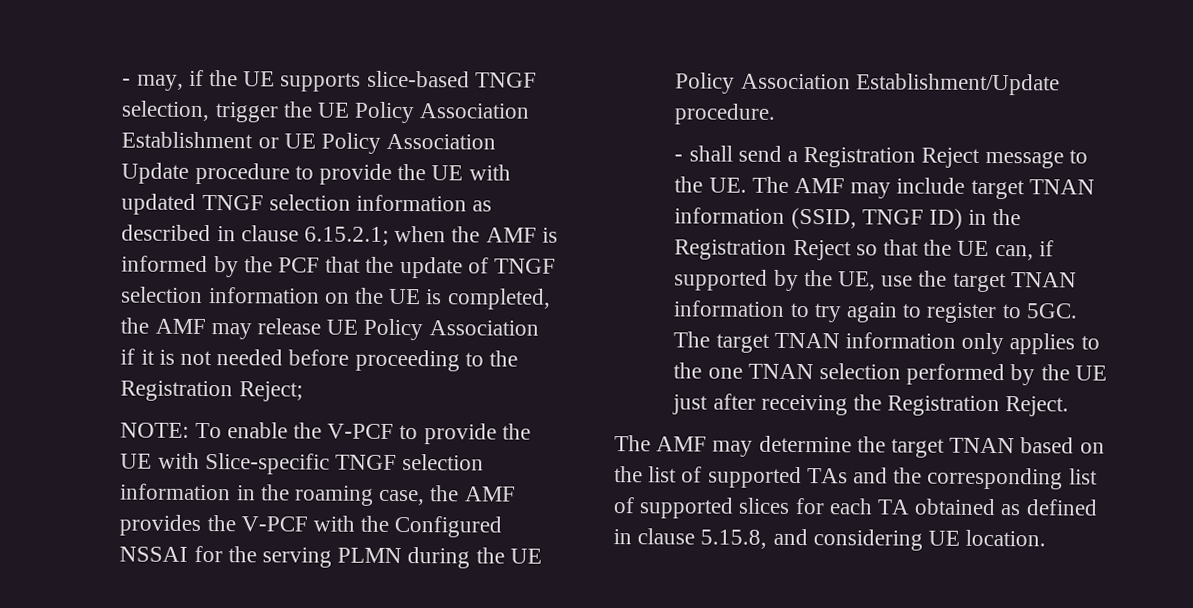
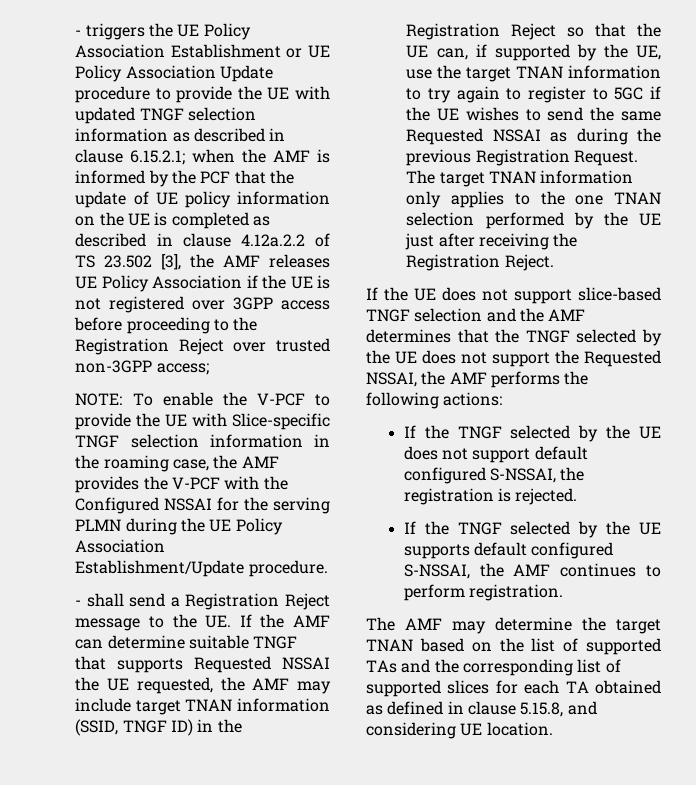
[122,69,537,92] [121,100,279,123] - may, if the UE supports slice-based TNGF selection, trigger -> [75,23,145,40] - triggers
[494,258,557,274] [121,286,204,304] TNGF selection -> [155,191,231,208] UE policy
[446,288,551,310] [120,317,539,341] [120,348,284,366] completed, the AMF may release UE Policy Association if it is not needed -> [171,212,271,229] [75,233,331,247] [75,254,330,270] [75,275,331,292] [75,296,331,313] completed as described in clause 4.12a.2.2 of TS 23.502 [3], the AMF releases UE Policy Association if the UE is not registered over 3GPP access
[238,381,303,402] Reject; -> [178,338,330,355] [75,360,209,375] Reject over trusted non-3GPP access;
[751,176,789,193] The -> [239,614,330,628] [75,635,298,649] [75,656,331,673] [75,677,245,694] If the AMF can determine suitable TNGF that supports Requested NSSAI the UE requested, the
[1025,303,1078,319] 5GC. -> [614,86,661,100] [406,107,661,121] [406,128,661,145] [406,149,639,166] 5GC if the UE wishes to send the same Requested NSSAI as during the previous Registration Request.
(1070, 406) none -> [366,287,661,304] [366,308,586,322] [366,329,662,346] [366,350,661,367] [366,371,589,388] [366,392,503,409] [403,425,661,442] [403,446,588,463] [403,467,585,484] [403,488,578,505] [403,521,661,538] [403,542,614,559] [403,563,661,579] [403,584,564,601] // If the UE does not support slice-based TNGF selection and the AMF determines that the TNGF selected by the UE does not support the Requested NSSAI, the AMF performs the following actions: // If the TNGF selected by the UE does not support default configured S-NSSAI, the registration is rejected. // If the TNGF selected by the UE supports default configured S-NSSAI, the AMF continues to perform registration.

